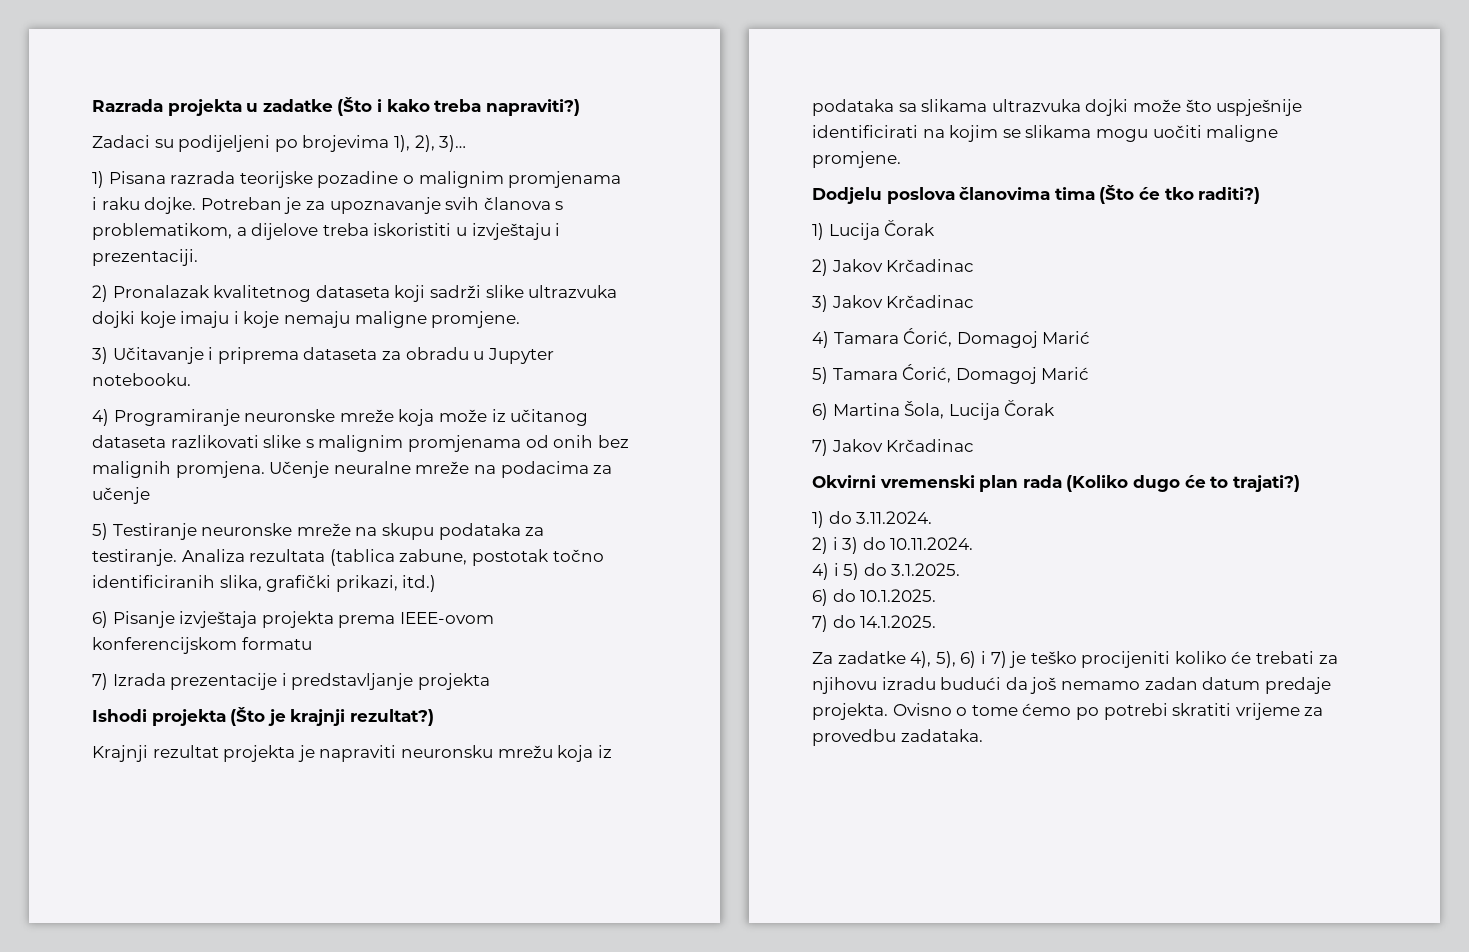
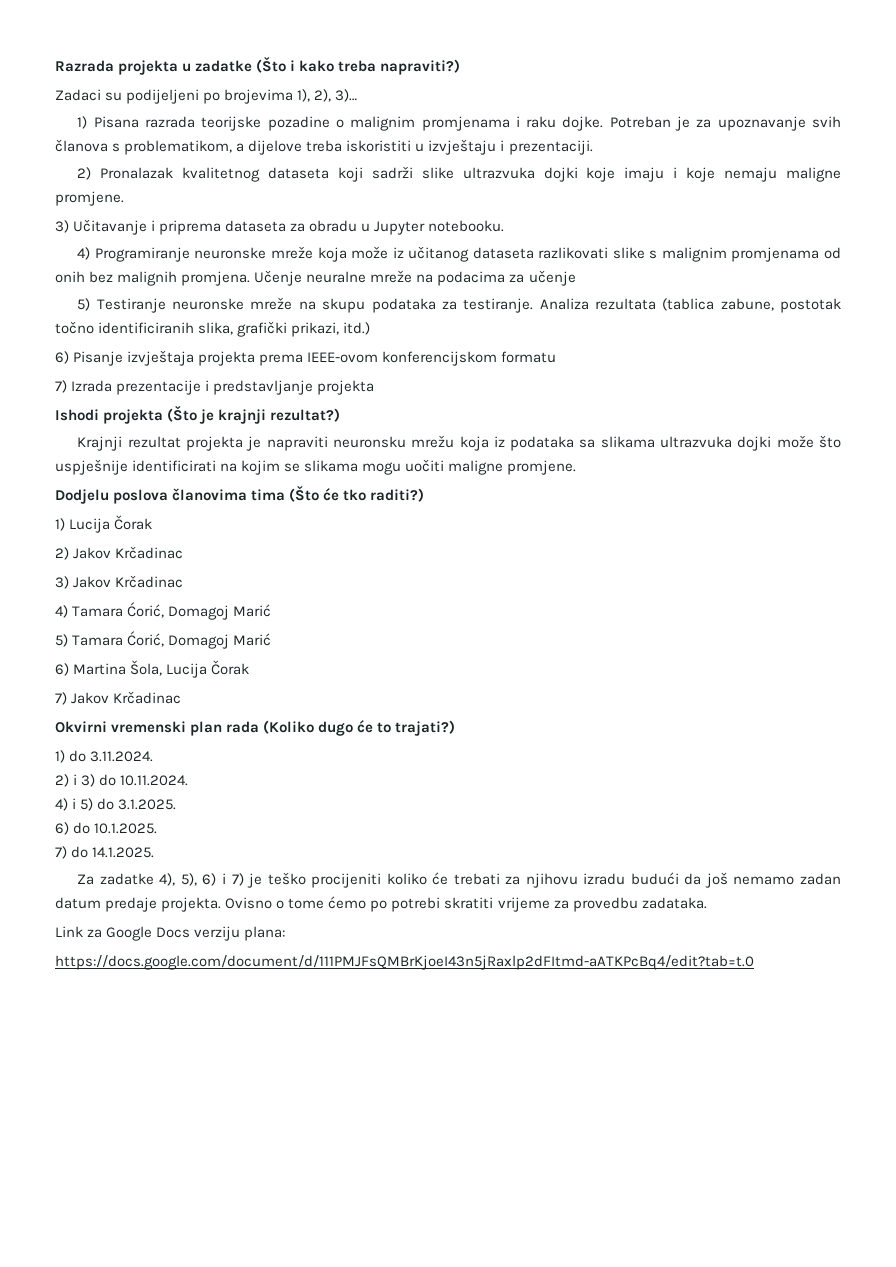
(983, 735) none -> [55,926,286,941] [55,955,754,970] // Link za Google Docs verziju plana: // https://docs.google.com/document/d/111PMJFsQMBrKjoeI43n5jRaxlp2dFItmd-aATKPcBq4/edit?tab=t.0

